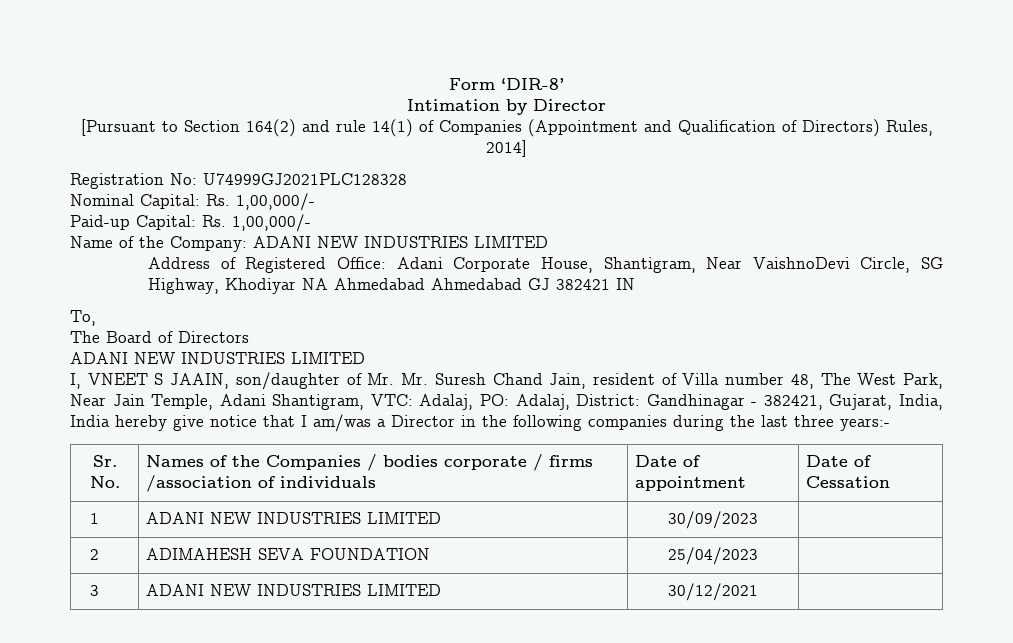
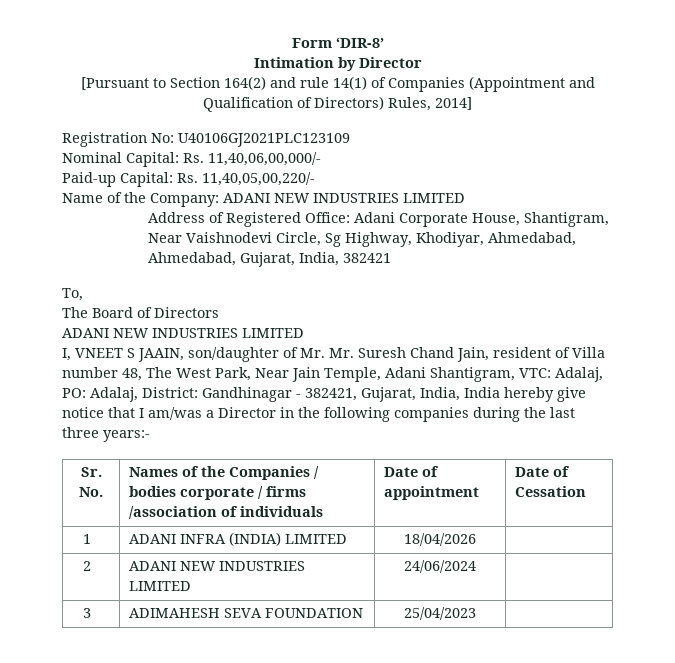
[203,173,407,185] U74999GJ2021PLC128328 -> [178,133,350,147] U40106GJ2021PLC123109
[236,193,315,211] 1,00,000/- -> [208,152,321,166] 11,40,06,00,000/-
[232,214,311,232] 1,00,000/- -> [202,172,315,186] 11,40,05,00,220/-
[752,257,943,273] [148,278,551,294] VaishnoDevi Circle, SG Highway, Khodiyar NA Ahmedabad Ahmedabad GJ -> [185,232,576,247] [147,252,339,267] Vaishnodevi Circle, Sg Highway, Khodiyar, Ahmedabad, Ahmedabad, Gujarat, India,
[616,278,636,290] IN -> (391, 258) none
[145,512,441,524] [668,511,758,529] [89,549,99,560] | ADANI NEW INDUSTRIES LIMITED | 30/09/2023 | // 2 -> [128,532,347,546] [404,533,476,546] [83,561,92,571] [128,561,305,571] [128,581,191,591] [404,560,476,573] [83,608,92,618] | ADANI INFRA (INDIA) LIMITED | 18/04/2026 | // 2 | ADANI NEW INDUSTRIES LIMITED | 24/06/2024 | // 3
[89,585,99,596] [145,584,441,596] [668,583,758,601] // 3 | ADANI NEW INDUSTRIES LIMITED | 30/12/2021 | -> (476, 613) none

